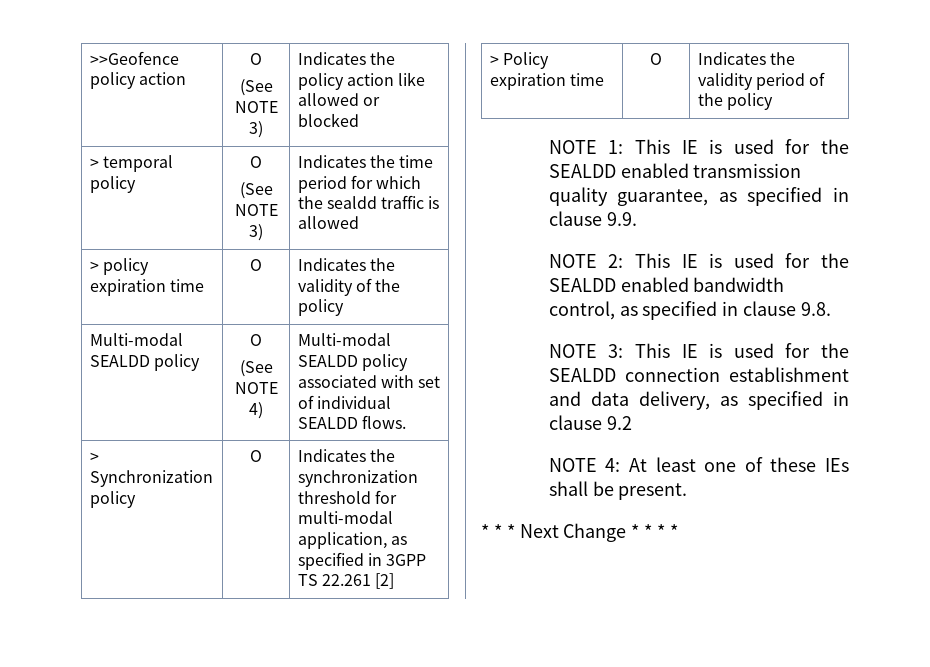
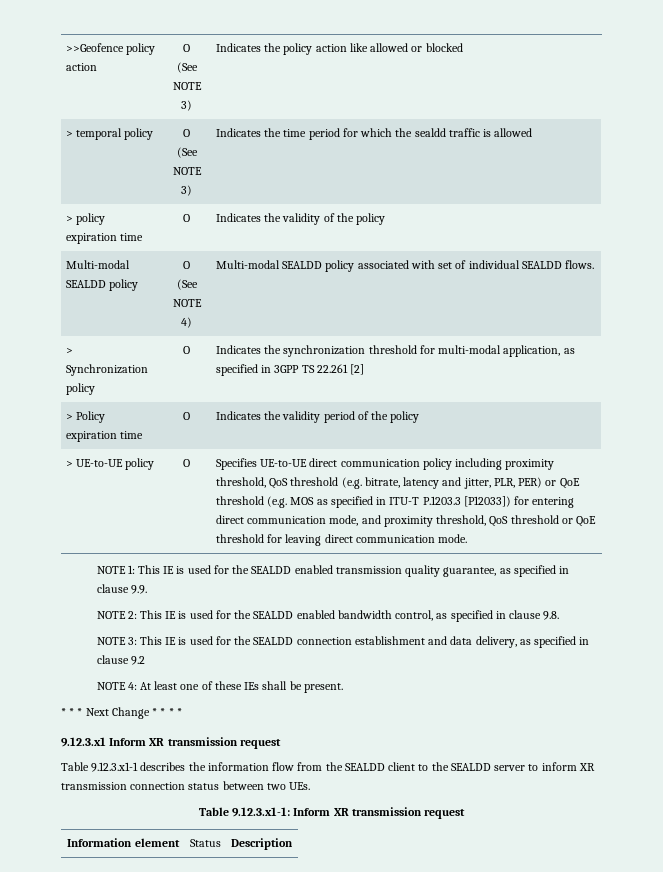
(773, 101) none -> [65,458,155,470] [183,459,190,467] [215,458,555,470] [215,477,580,489] [215,496,575,508] [215,515,597,527] [215,534,468,546] // > UE-to-UE policy | O | Specifies UE-to-UE direct communication policy including proximity threshold, QoS threshold (e.g. bitrate, latency and jitter, PLR, PER) or QoE threshold (e.g. MOS as specified in ITU-T P.1203.3 [P12033]) for entering direct communication mode, and proximity threshold, QoS threshold or QoE threshold for leaving direct communication mode.
(678, 531) none -> [61,737,281,749] [61,762,595,772] [61,781,311,790] [198,807,466,819] [67,838,180,847] [189,839,221,847] [231,838,293,850] // 9.12.3.x1 Inform XR transmission request // Table 9.12.3.x1-1 describes the information flow from the SEALDD client to the SEALDD server to inform XR transmission connection status between two UEs. // Table 9.12.3.x1-1: Inform XR transmission request // Information element | Status | Description

